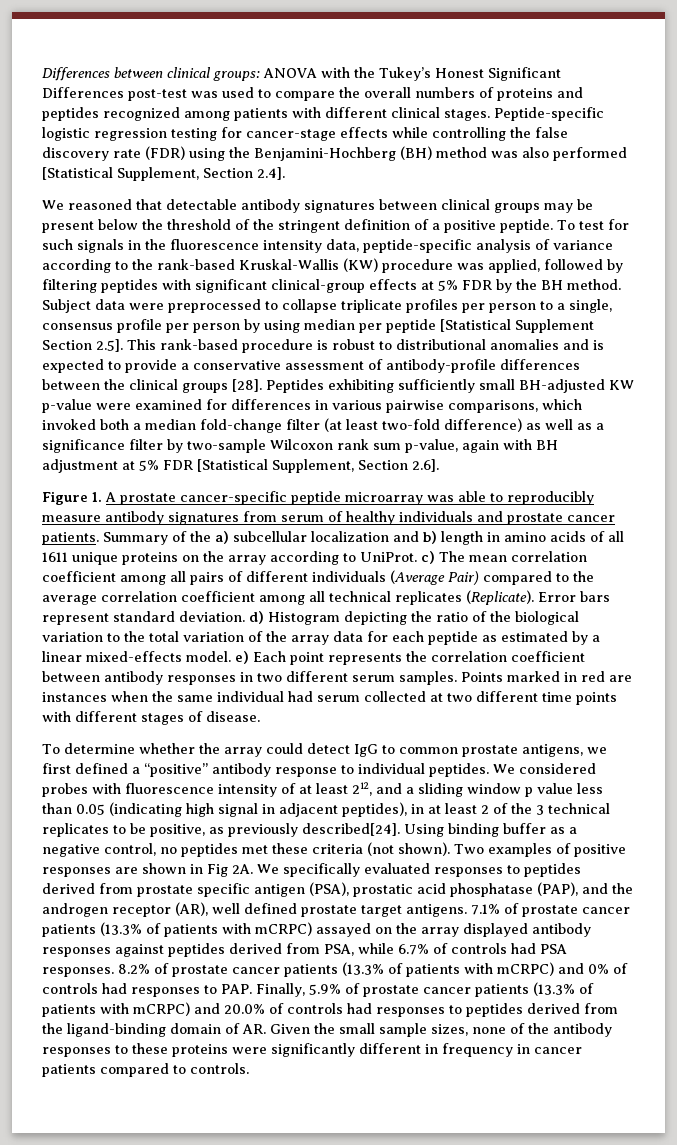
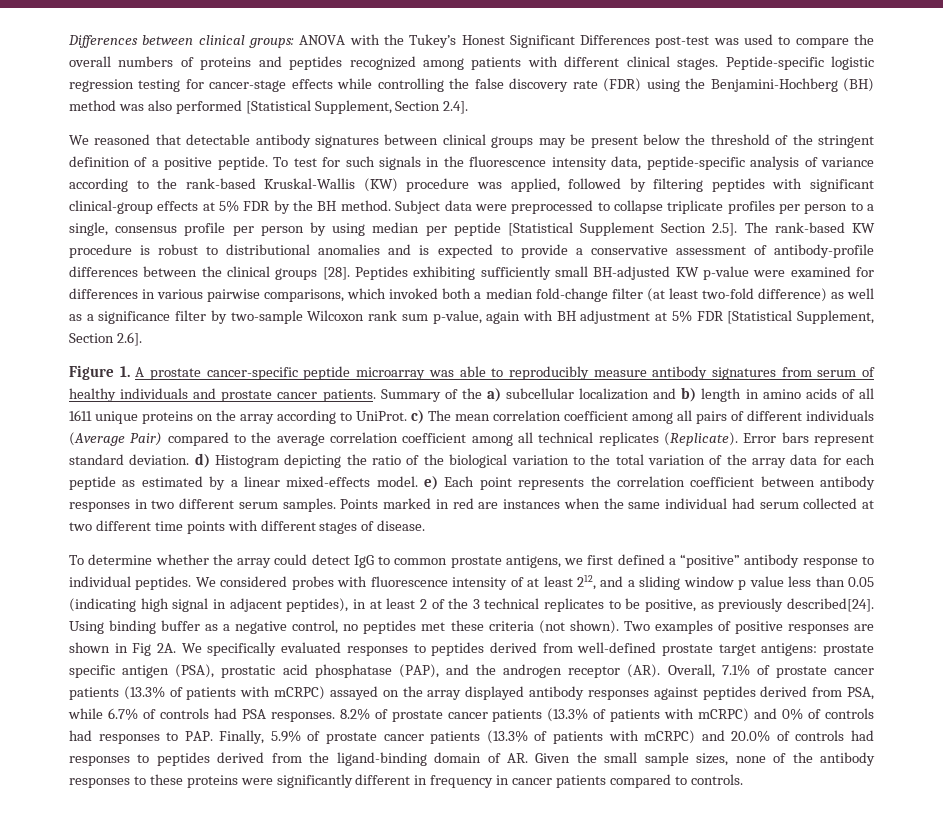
[127,339,238,350] This rank-based -> [744,222,875,233] The rank-based KW
(133, 888) none -> [577,642,818,656] well-defined prostate target antigens:
[175,902,467,917] (AR), well defined prostate target antigens. -> [627,664,715,678] (AR). Overall,

